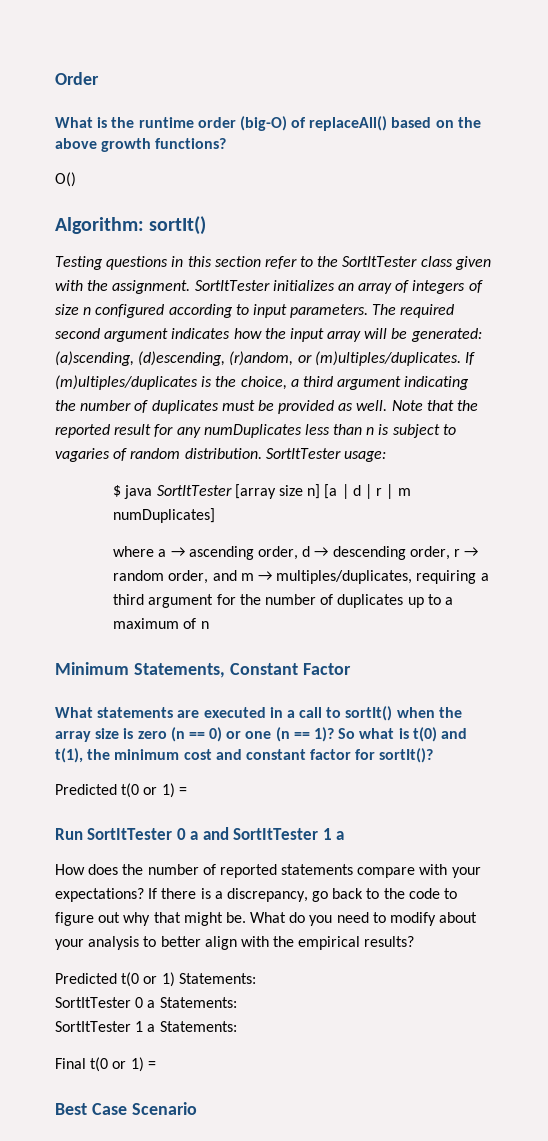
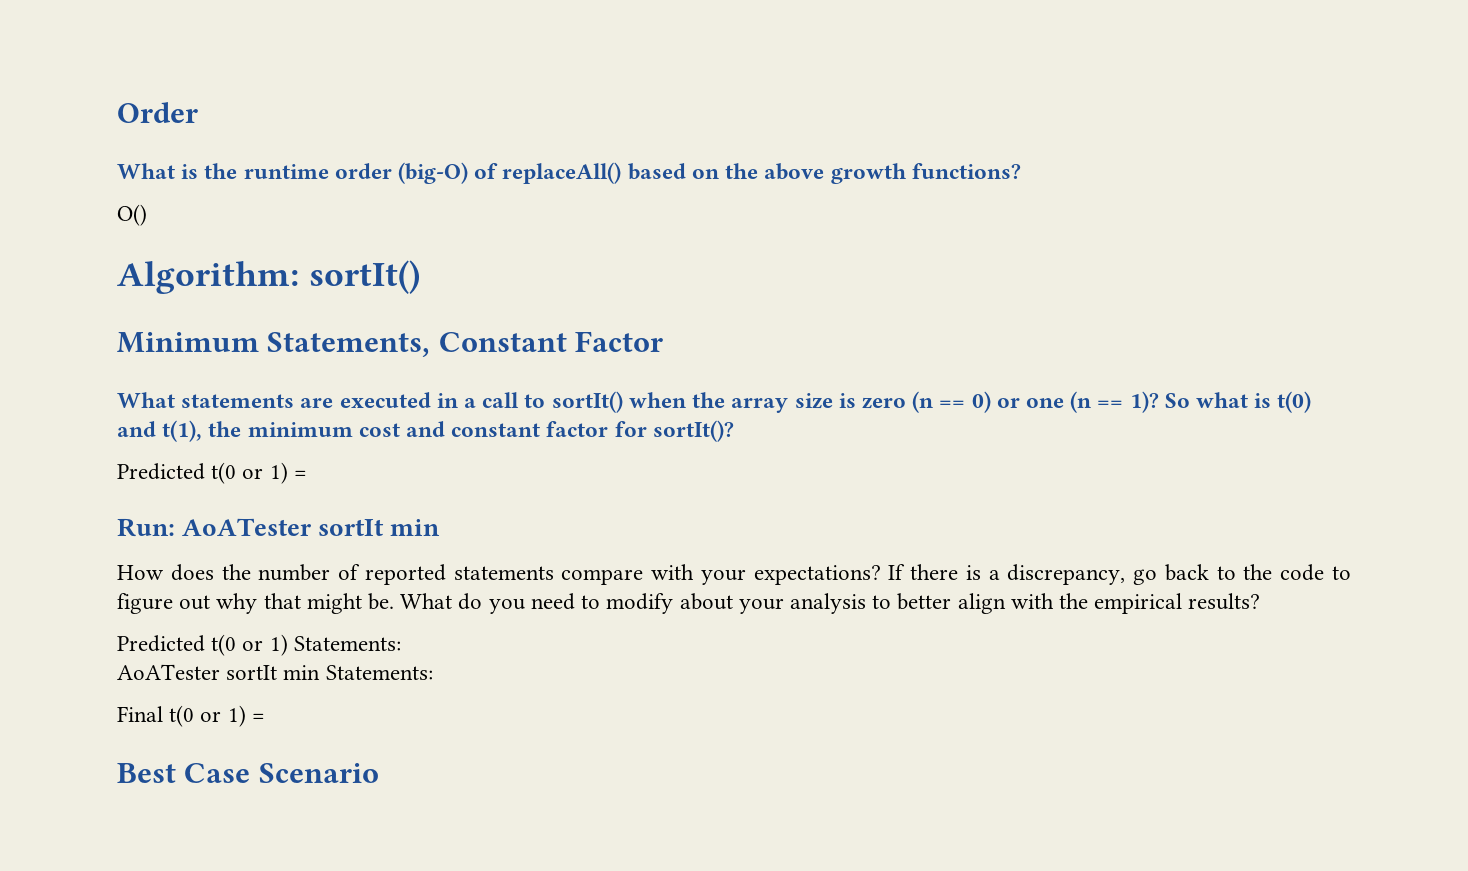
[55,256,491,270] [55,280,483,294] [55,304,455,318] [55,328,482,342] [55,351,475,366] [55,375,470,390] [55,400,479,414] [55,424,456,438] [55,448,386,462] [113,484,411,499] [113,508,216,523] [113,546,479,560] [113,570,489,584] [113,594,453,608] [113,618,209,629] // Testing questions in this section refer to the SortItTester class given with the assignment. SortItTester initializes an array of integers of size n configured according to input parameters. The required second argument indicates how the input array will be generated: (a)scending, (d)escending, (r)andom, or (m)ultiples/duplicates. If (m)ultiples/duplicates is the choice, a third argument indicating the number of duplicates must be provided as well. Note that the reported result for any numDuplicates less than n is subject to vagaries of random distribution. SortItTester usage: // $ java SortItTester [array size n] [a | d | r | m numDuplicates] // where a → ascending order, d → descending order, r → random order, and m → multiples/duplicates, requiring a third argument for the number of duplicates up to a maximum of n -> (420, 277) none
[55,827,345,840] Run SortItTester 0 a and SortItTester 1 a -> [117,518,441,537] Run: AoATester sortIt min
[55,997,237,1008] [55,1021,156,1032] SortItTester 0 a Statements: // SortItTester 1 a -> [117,664,321,680] AoATester sortIt min

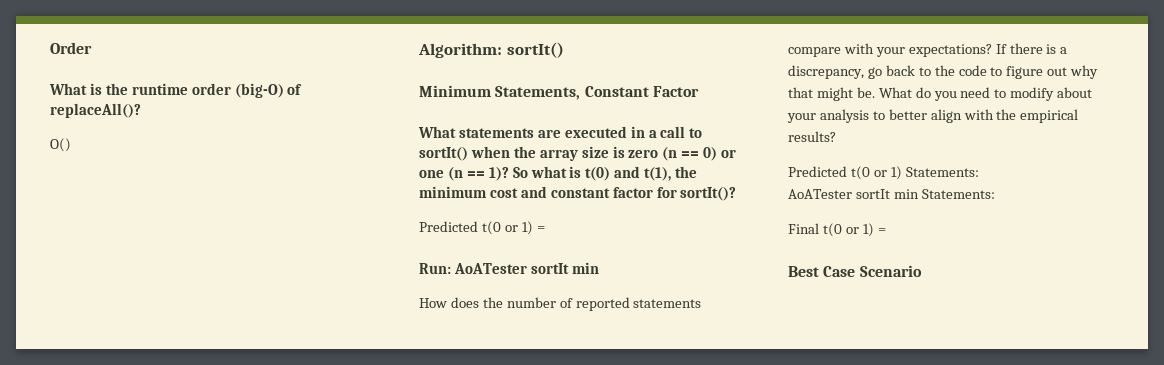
[502,162,1021,184] replaceAll() based on the above growth functions? -> [50,103,141,118] replaceAll()?

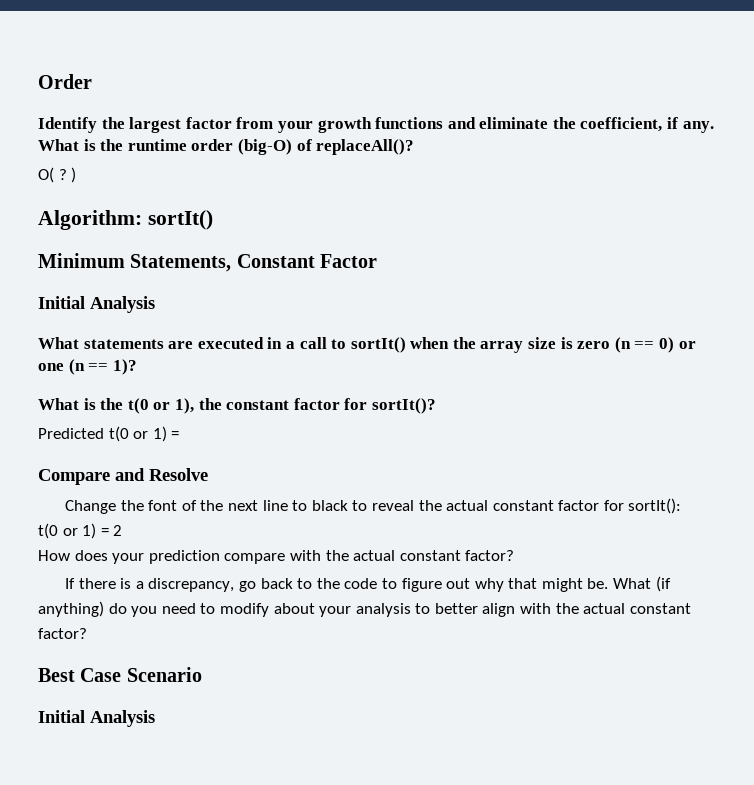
(92, 48) none -> [38,117,714,133] Identify the largest factor from your growth functions and eliminate the coefficient, if any.
[50,138,71,152] O() -> [38,167,77,183] O( ? )
(699, 91) none -> [38,296,155,313] // Initial Analysis
[512,166,698,181] [419,186,547,198] So what is t(0) and t(1), the minimum cost and -> [38,398,222,414] // What is the t(0 or 1), the
[419,262,600,274] [419,297,702,311] [788,43,992,57] Run: AoATester sortIt min // How does the number of reported statements compare with your expectations? -> [38,468,208,485] [65,498,682,514] [38,523,123,539] [38,550,515,564] Compare and Resolve // Change the font of the next line to black to reveal the actual constant factor for sortIt(): // t(0 or 1) = 2 // How does your prediction compare with the actual constant factor? //
(912, 92) none -> [655,576,671,592] [38,601,104,617] (if anything)
[1020,109,1079,123] [788,131,836,142] [788,166,979,180] [788,189,995,199] [788,223,886,237] empirical results? // Predicted t(0 or 1) Statements: // AoATester sortIt min Statements: // Final t(0 or 1) = -> [583,603,691,614] [38,628,87,639] actual constant factor?
(922, 271) none -> [38,710,155,727] // Initial Analysis

